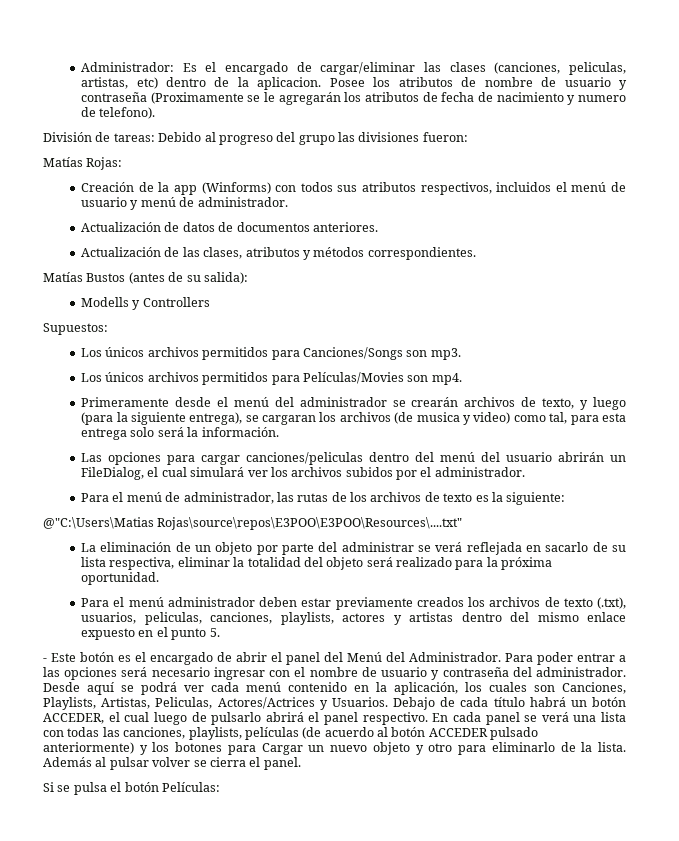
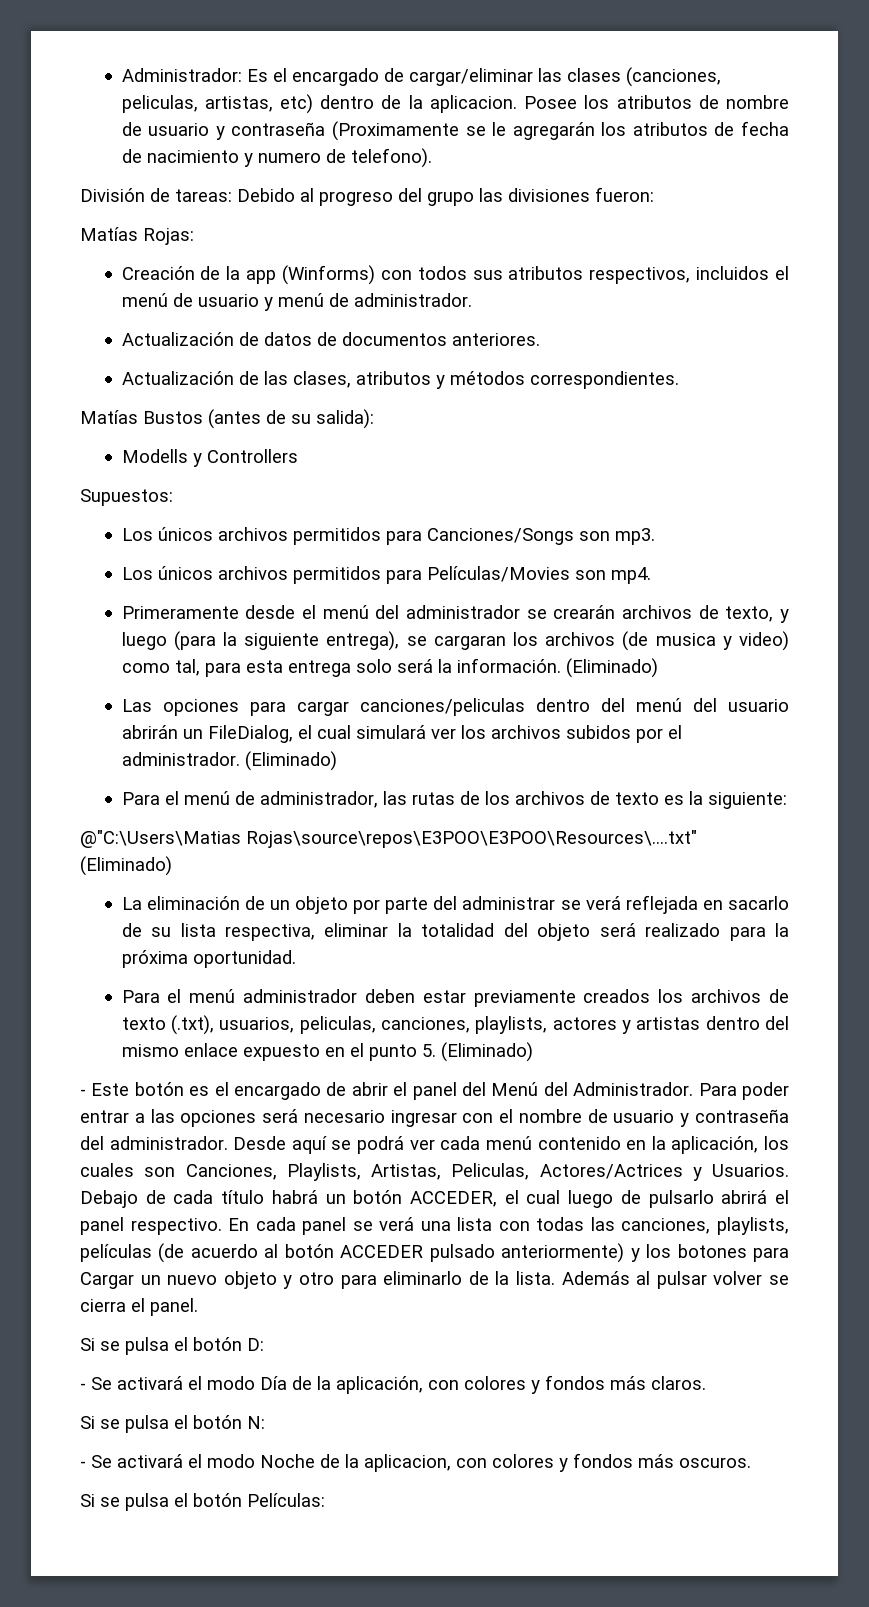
(279, 432) none -> [565,658,658,678] (Eliminado)
(525, 472) none -> [244,751,337,771] (Eliminado)
(463, 523) none -> [80,856,172,876] (Eliminado)
(220, 632) none -> [440,1042,533,1062] (Eliminado)
(301, 763) none -> [80,1337,264,1355] [80,1375,706,1394] [80,1415,265,1433] [80,1453,751,1472] // Si se pulsa el botón D: // - Se activará el modo Día de la aplicación, con colores y fondos más claros. // Si se pulsa el botón N: // - Se activará el modo Noche de la aplicacion, con colores y fondos más oscuros.

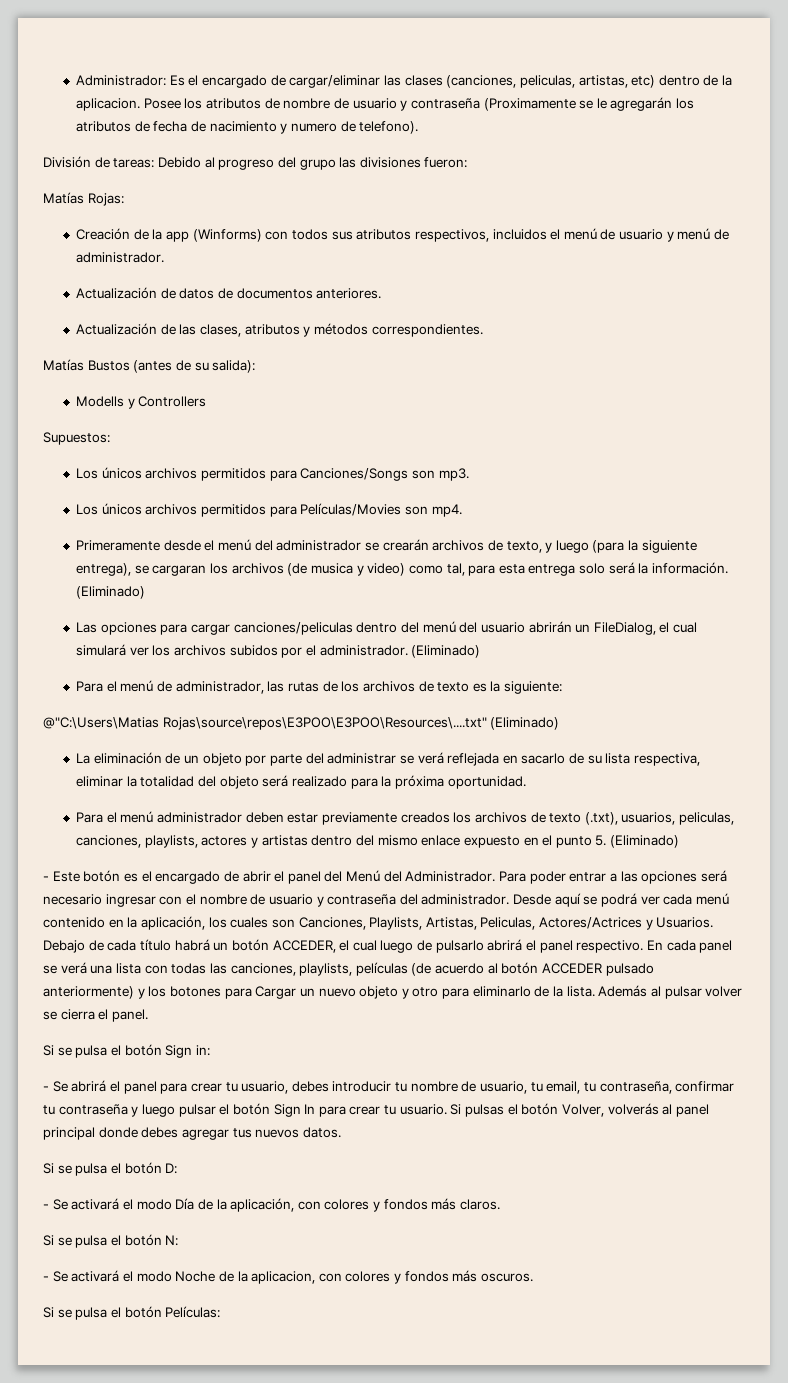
(198, 1307) none -> [43,1044,210,1058] [43,1080,735,1094] [43,1103,709,1117] [43,1127,341,1140] // Si se pulsa el botón Sign in: // - Se abrirá el panel para crear tu usuario, debes introducir tu nombre de usuario, tu email, tu contraseña, confirmar tu contraseña y luego pulsar el botón Sign In para crear tu usuario. Si pulsas el botón Volver, volverás al panel principal donde debes agregar tus nuevos datos.

